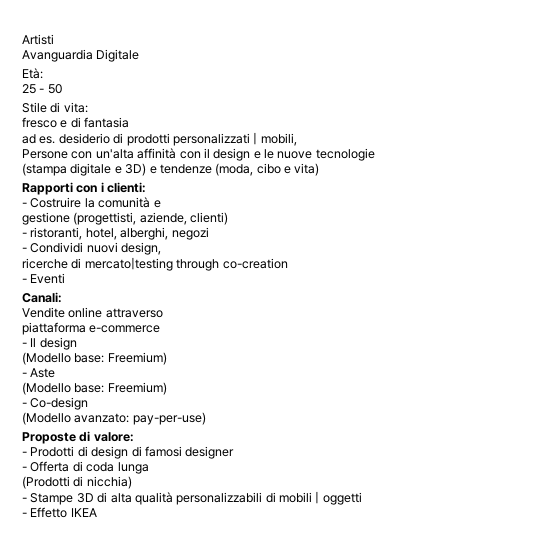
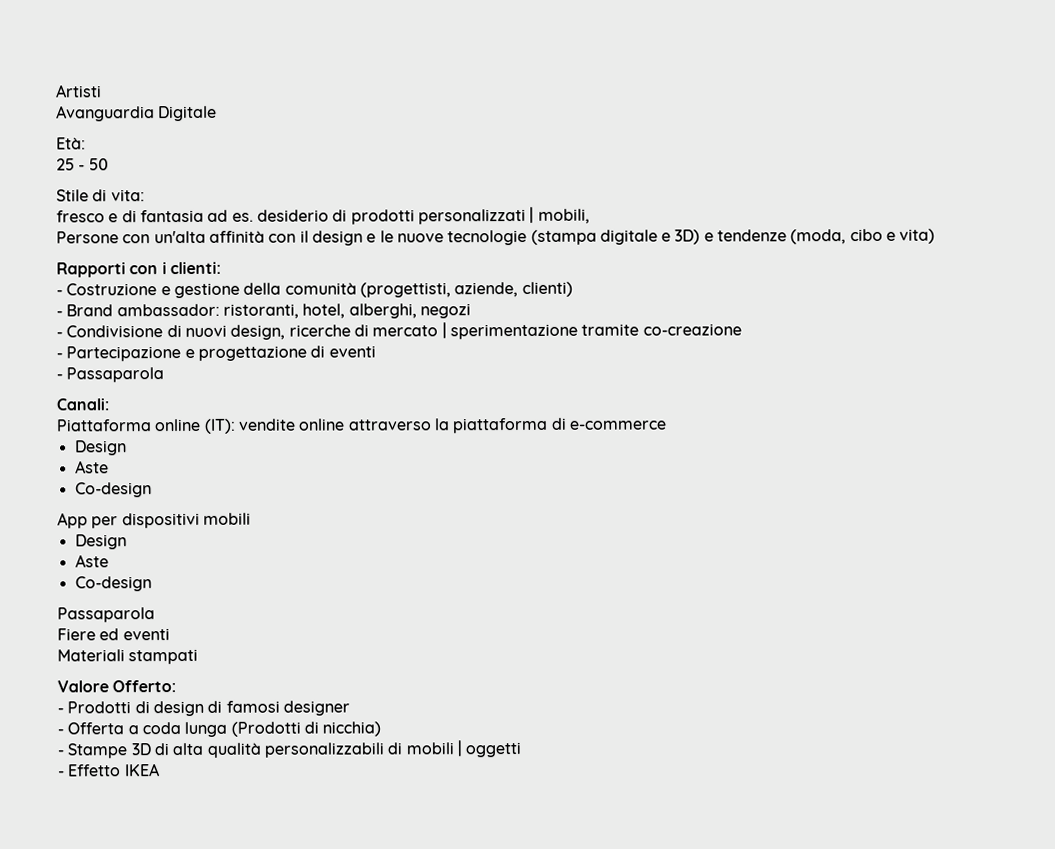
(130, 122) // -> (204, 216) none
(375, 154) // -> (528, 237) none
[30,197,161,208] [22,212,70,225] Costruire la comunità e // gestione -> [66,282,357,299] Costruzione e gestione della comunità
(27, 234) none -> [66,303,220,317] Brand ambassador:
[30,242,84,253] Condividi -> [66,325,182,338] Condivisione di
(162, 248) // -> (286, 332) none
[84,257,288,271] [22,273,66,284] [22,292,62,303] [22,307,163,318] [22,322,161,335] [22,337,77,350] [22,352,167,365] [22,368,56,378] [22,382,167,395] [22,397,89,410] [22,412,206,425] [22,431,134,444] mercato|testing through co-creation // - Eventi // Canali: // Vendite online attraverso // piattaforma e-commerce // - Il design // (Modello base: Freemium) // - Aste // (Modello base: Freemium) // - Co-design // (Modello avanzato: pay-per-use) // Proposte di valore: -> [372,322,742,340] [56,345,376,362] [56,367,165,383] [56,398,109,411] [56,417,667,434] [74,440,127,456] [74,460,109,474] [74,482,152,498] [57,512,251,529] [74,534,127,550] [74,554,109,568] [74,576,152,592] [57,607,155,623] [57,628,170,641] [57,648,199,665] [57,680,177,693] mercato | sperimentazione tramite co-creazione // - Partecipazione e progettazione di eventi // - Passaparola // Canali: // Piattaforma online (IT): vendite online attraverso la piattaforma di e-commerce // Design // Aste // Co-design // App per dispositivi mobili // Design // Aste // Co-design // Passaparola // Fiere ed eventi // Materiali stampati // Valore Offerto:
[72,461,83,472] di -> [127,725,139,735] a
(149, 468) // -> (228, 729) none

